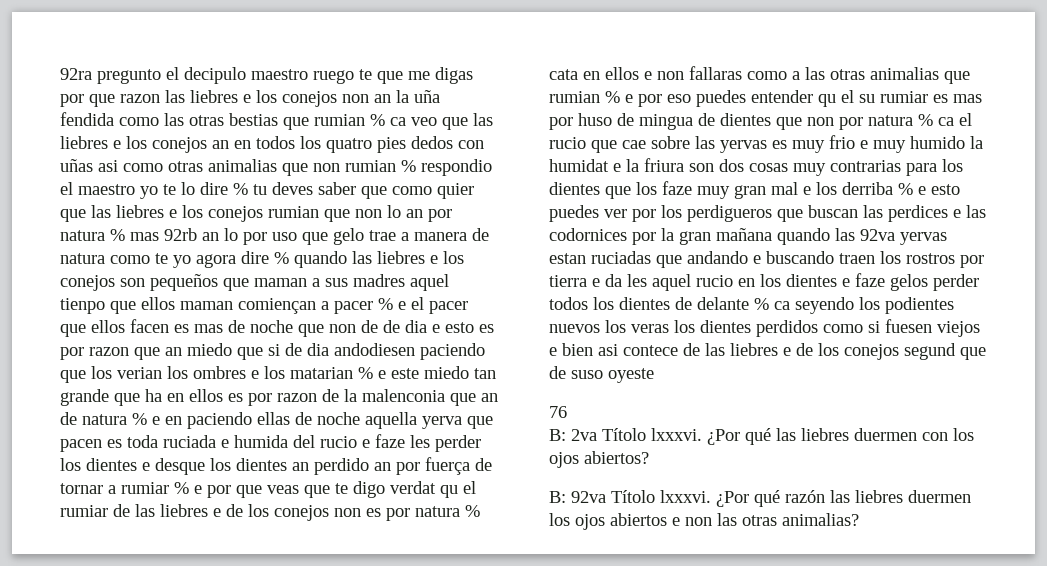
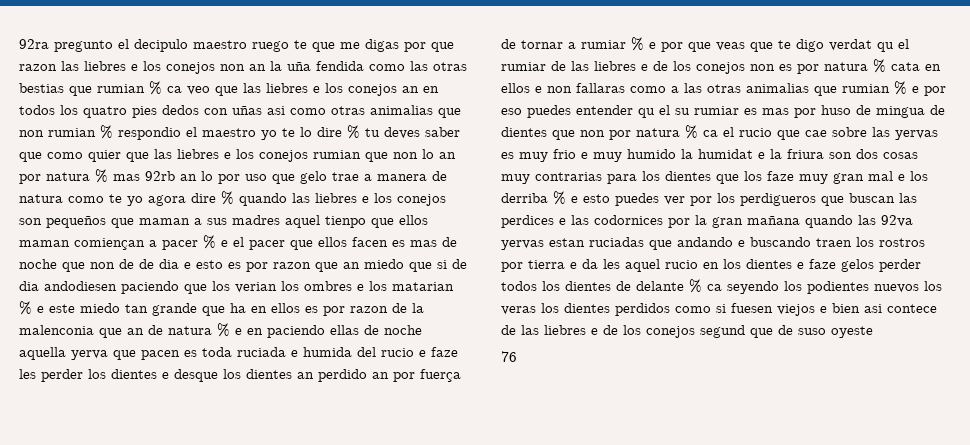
[549,428,974,445] [549,451,649,468] [549,490,971,507] [549,513,859,530] // B: 2va Títolo lxxxvi. ¿Por qué las liebres duermen con los ojos abiertos? // B: 92va Títolo lxxxvi. ¿Por qué razón las liebres duermen los ojos abiertos e non las otras animalias? -> (517, 356) none

